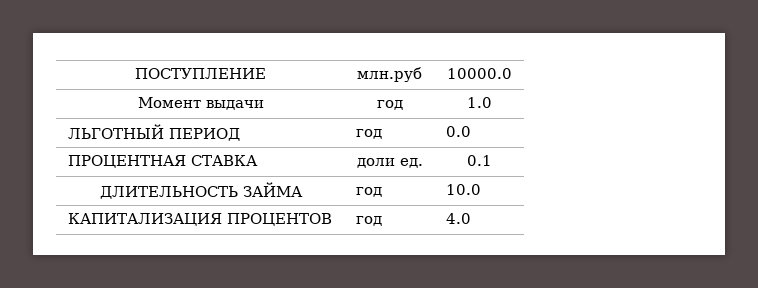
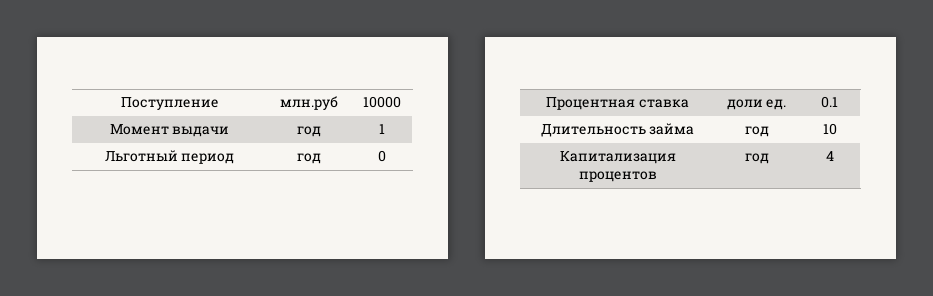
[135,68,266,79] ПОСТУПЛЕНИЕ -> [120,97,219,110] Поступление
[446,68,512,79] 10000.0 -> [362,96,401,108] 10000
[466,97,492,108] [67,124,240,141] [355,129,382,139] [445,126,471,137] [67,155,258,168] 1.0 // ЛЬГОТНЫЙ ПЕРИОД | год | 0.0 // ПРОЦЕНТНАЯ СТАВКА -> [378,124,385,134] [104,150,235,164] [296,153,321,164] [377,150,386,162] [546,97,689,110] 1 // Льготный период | год | 0 // Процентная ставка
[99,182,303,199] [355,187,382,197] [445,184,481,195] [67,213,332,226] [355,216,382,226] [445,213,471,224] ДЛИТЕЛЬНОСТЬ ЗАЙМА | год | 10.0 // КАПИТАЛИЗАЦИЯ ПРОЦЕНТОВ | год | 4.0 -> [540,123,695,137] [744,126,769,137] [822,123,837,135] [559,150,676,164] [578,171,657,182] [744,153,769,164] [825,151,834,161] Длительность займа | год | 10 // Капитализация процентов | год | 4

